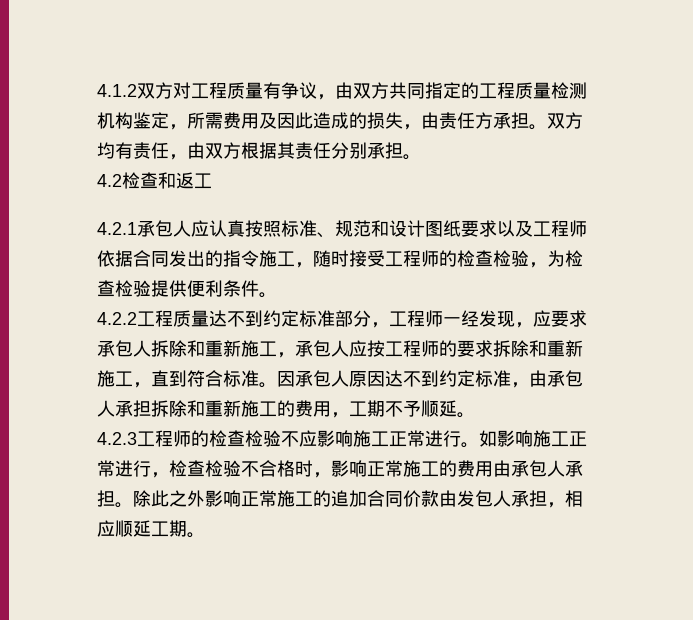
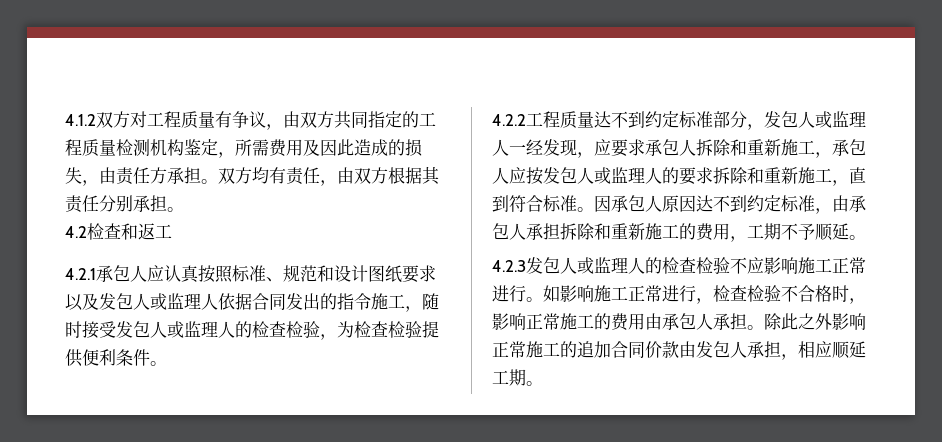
[533,220,587,237] 工程师 -> [99,293,218,310] 发包人或监理人
[385,250,439,267] 工程师 -> [116,321,235,338] 发包人或监理人
[389,310,443,327] 工程师 -> [764,111,866,128] [492,139,509,156] 发包人或监理人
[385,340,439,357] 工程师 -> [543,167,662,184] 发包人或监理人
[137,430,191,447] 工程师 -> [526,257,645,274] 发包人或监理人

